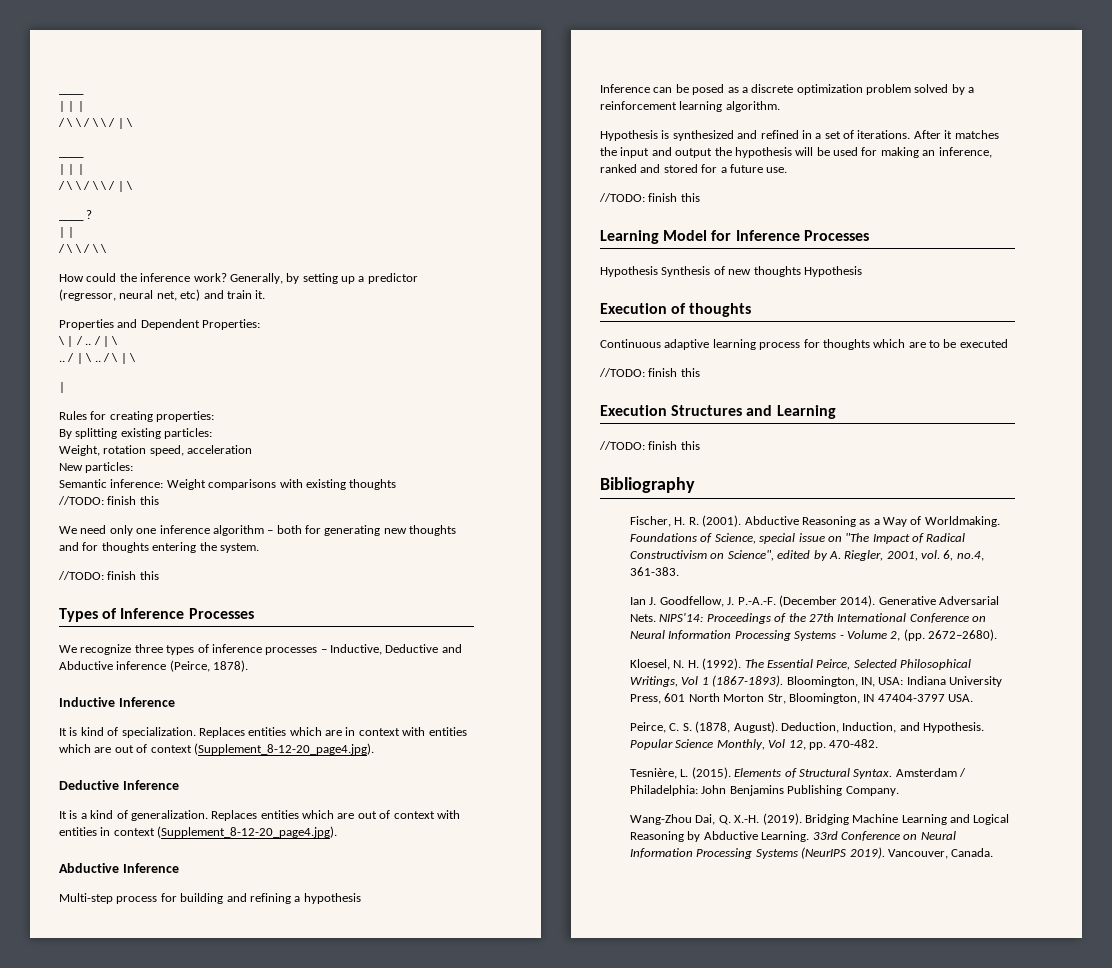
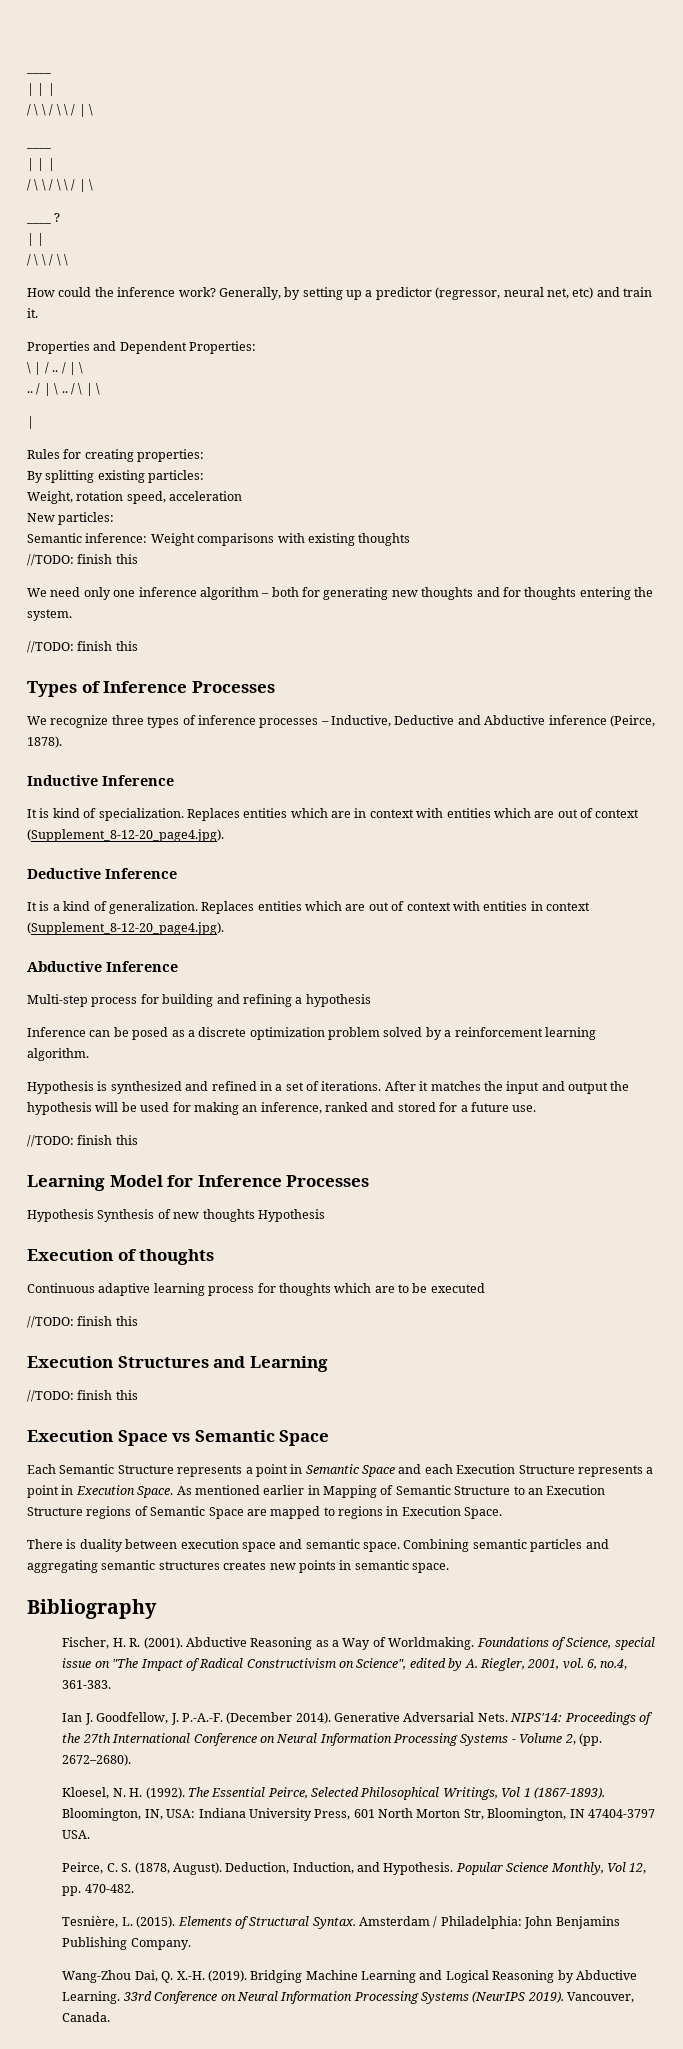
(700, 445) none -> [27,1430,330,1446] [27,1464,654,1477] [27,1485,606,1498] [27,1506,503,1519] [27,1539,609,1552] [27,1560,449,1573] // Execution Space vs Semantic Space // Each Semantic Structure represents a point in Semantic Space and each Execution Structure represents a point in Execution Space. As mentioned earlier in Mapping of Semantic Structure to an Execution Structure regions of Semantic Space are mapped to regions in Execution Space. // There is duality between execution space and semantic space. Combining semantic particles and aggregating semantic structures creates new points in semantic space.

